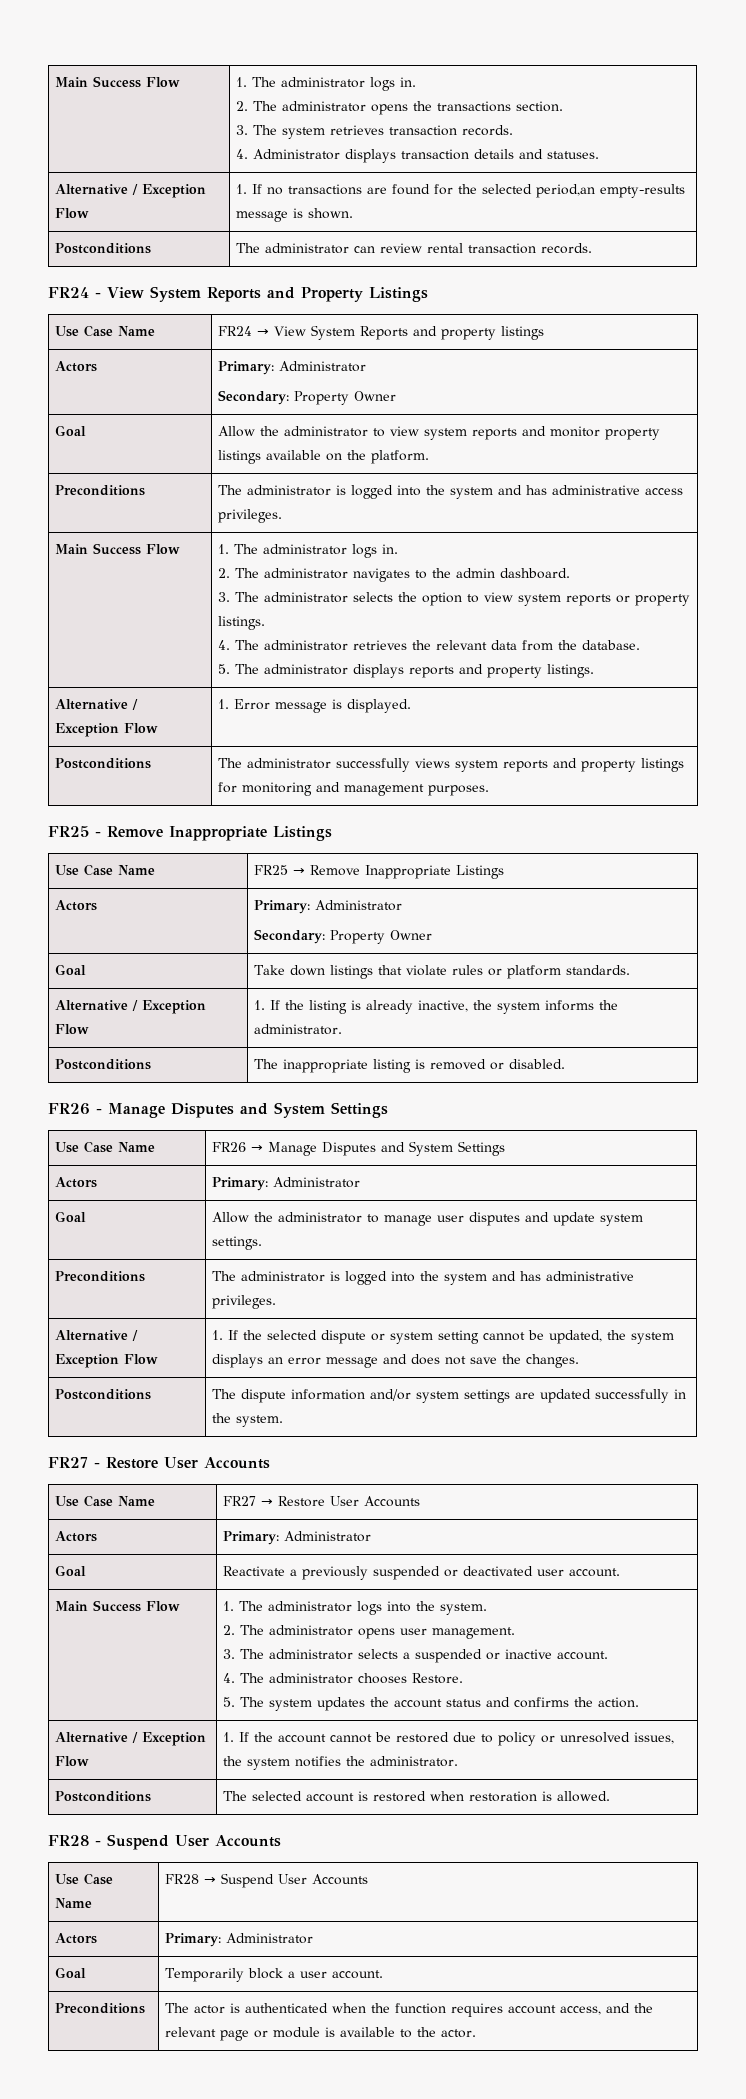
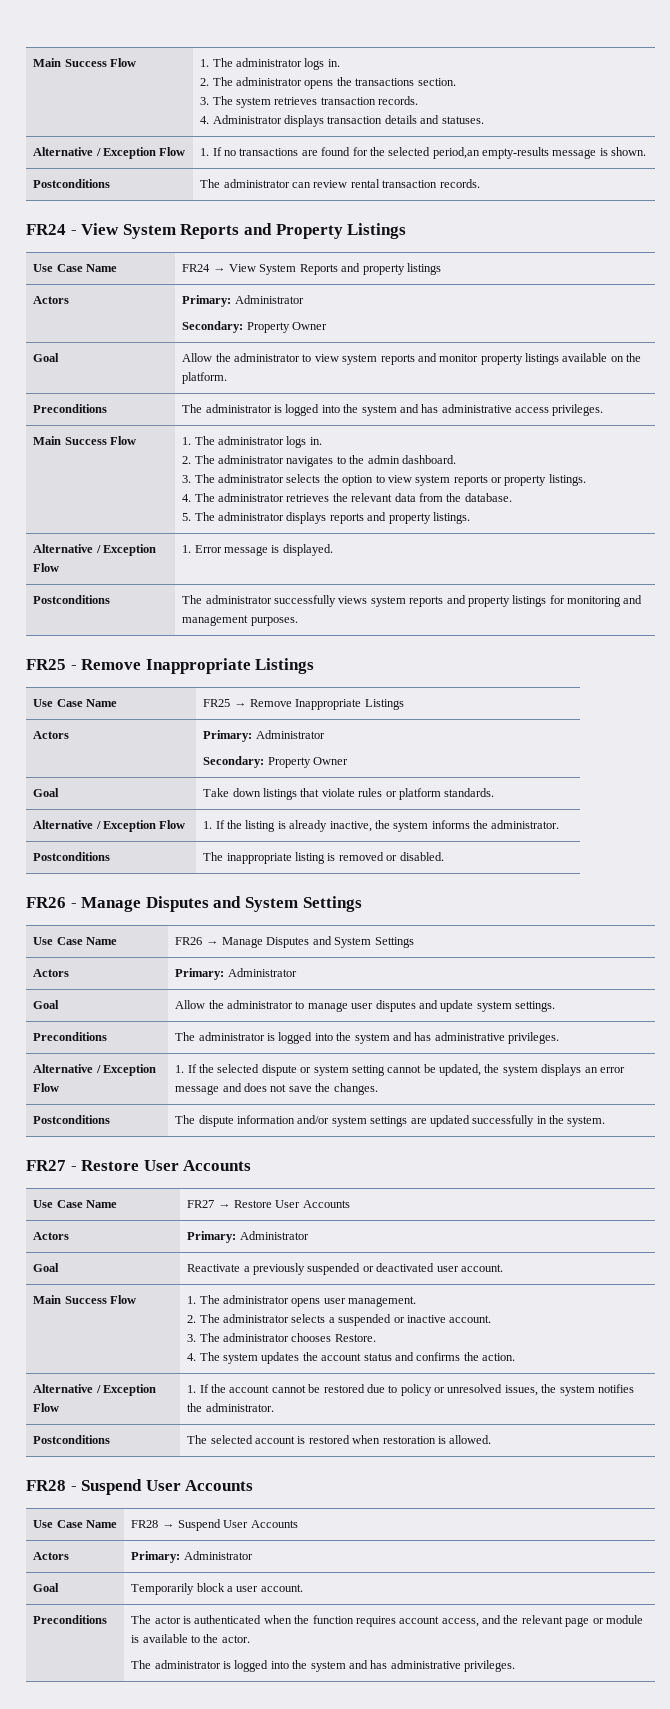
[357,1601,488,1615] [223,1625,354,1636] logs into the system. // 2. The administrator -> (289, 1299) none
[223,1649,236,1659] 3. -> [187,1315,197,1323] 2.
[223,1673,236,1683] 4. -> [187,1334,197,1342] 3.
[223,1697,236,1707] 5. -> [187,1353,197,1361] 4.
(477, 2033) none -> [131,1660,515,1672] // The administrator is logged into the system and has administrative privileges.

